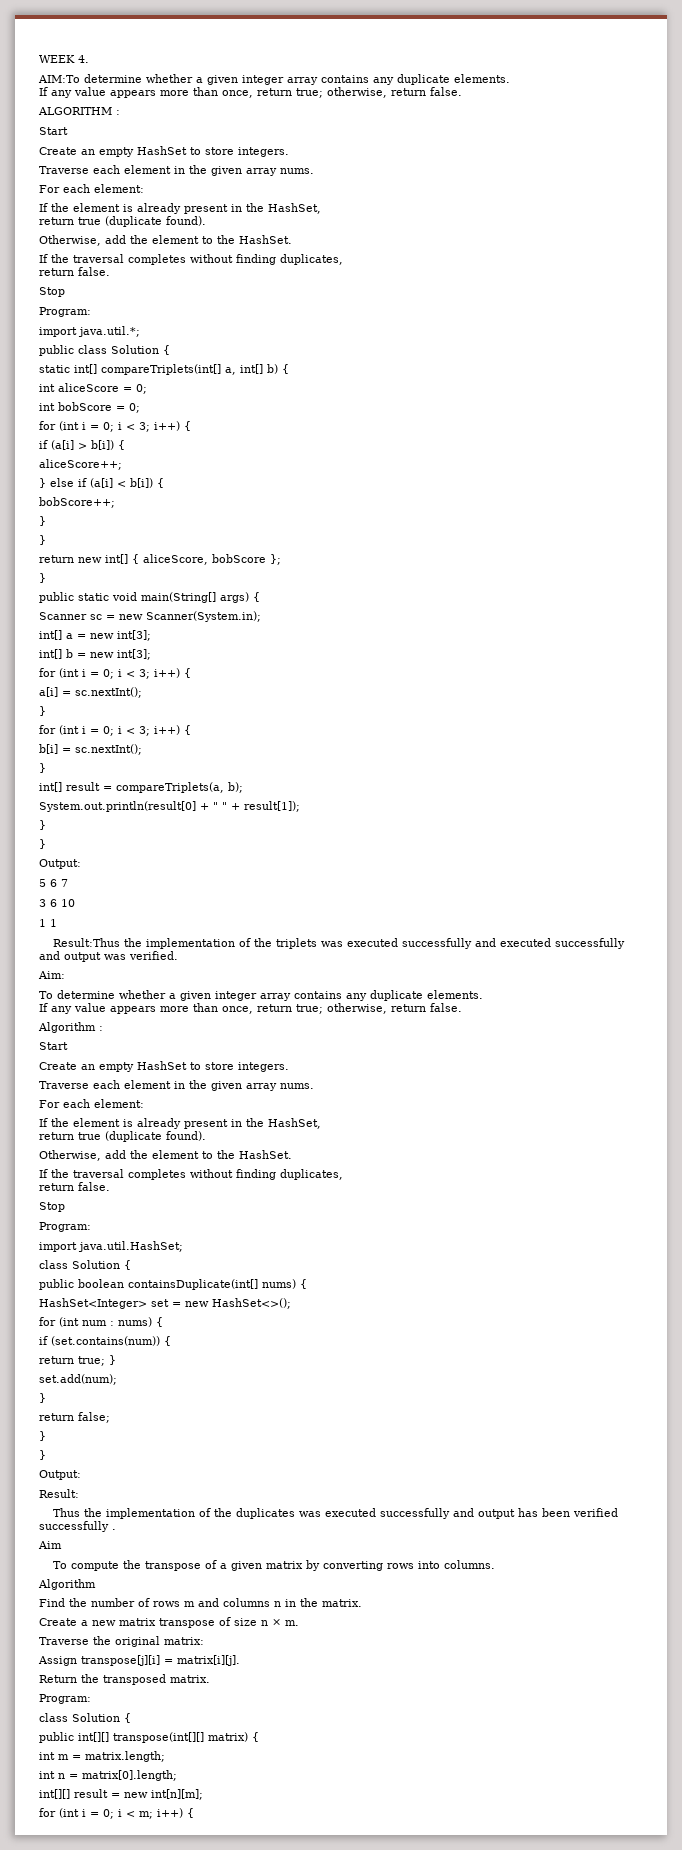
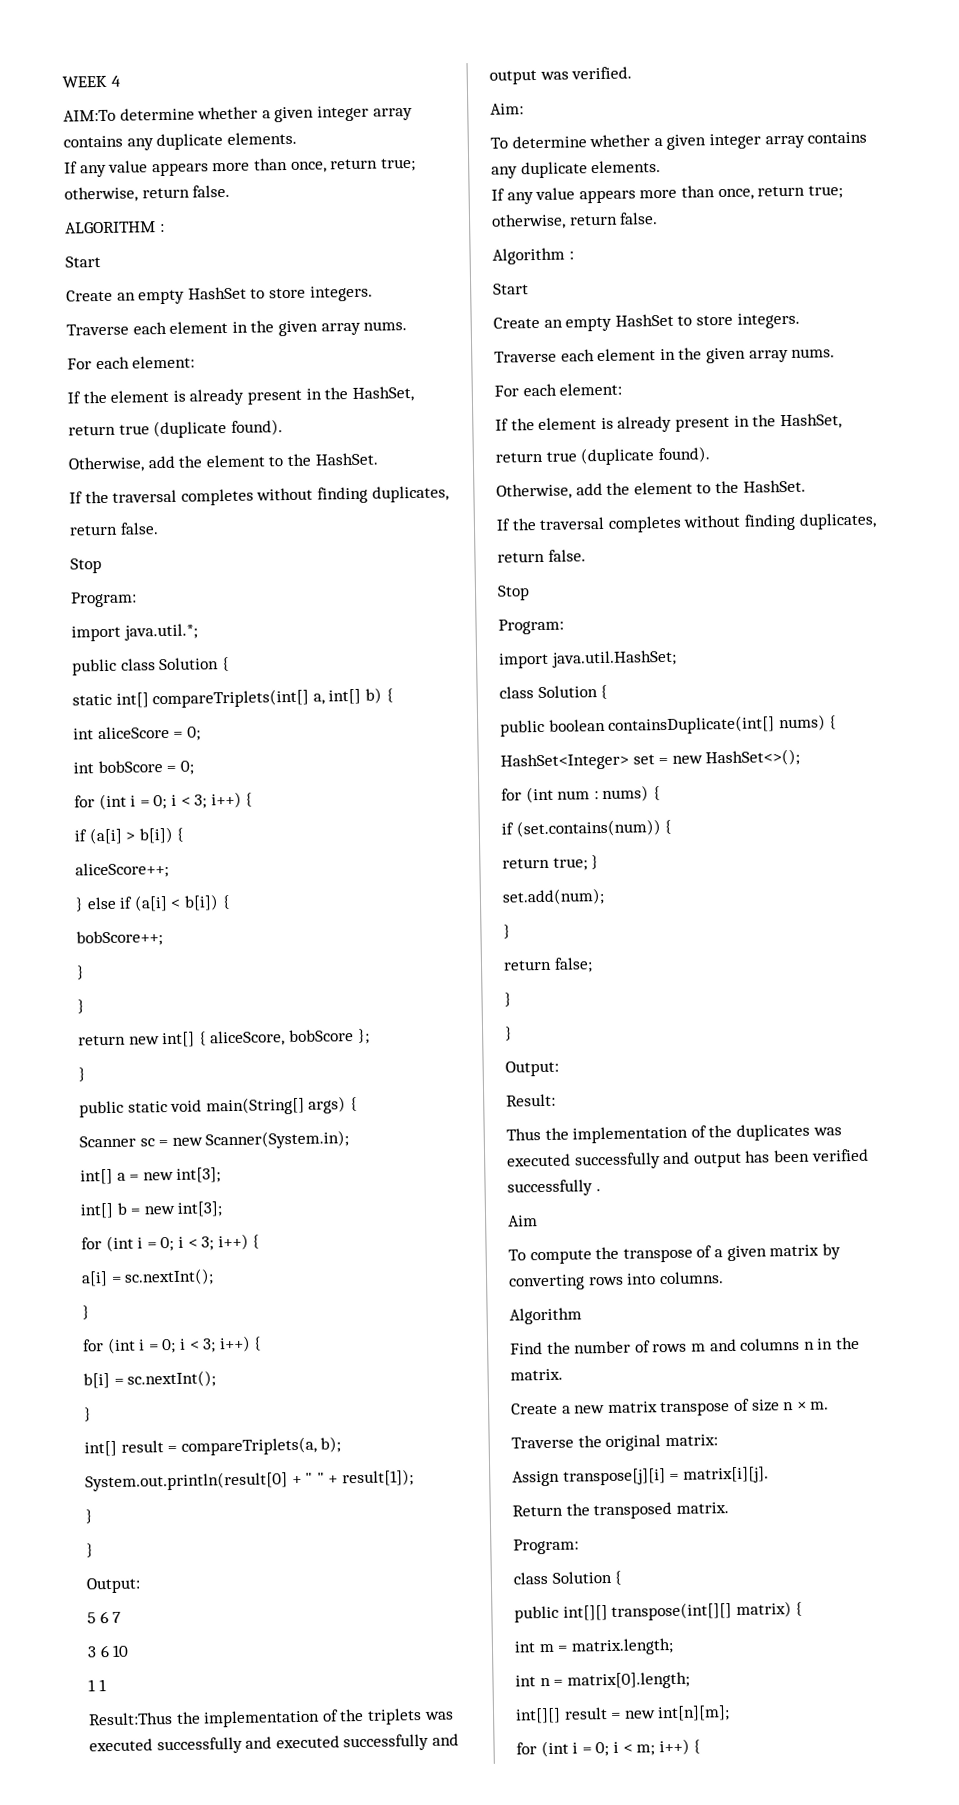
[78,55,89,63] 4. -> [110,75,121,87] 4

